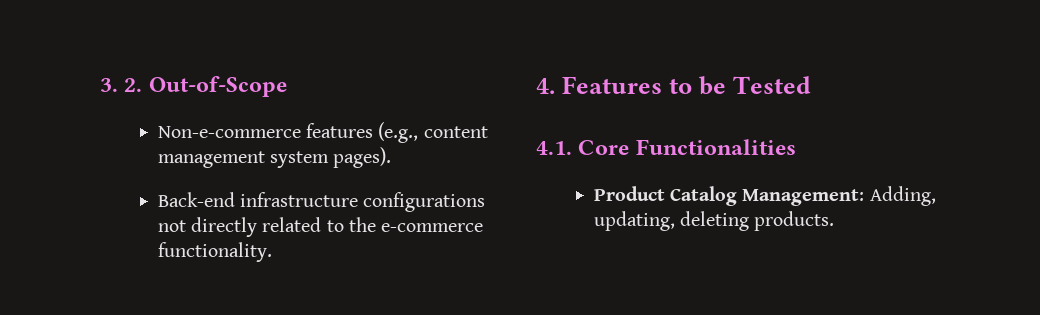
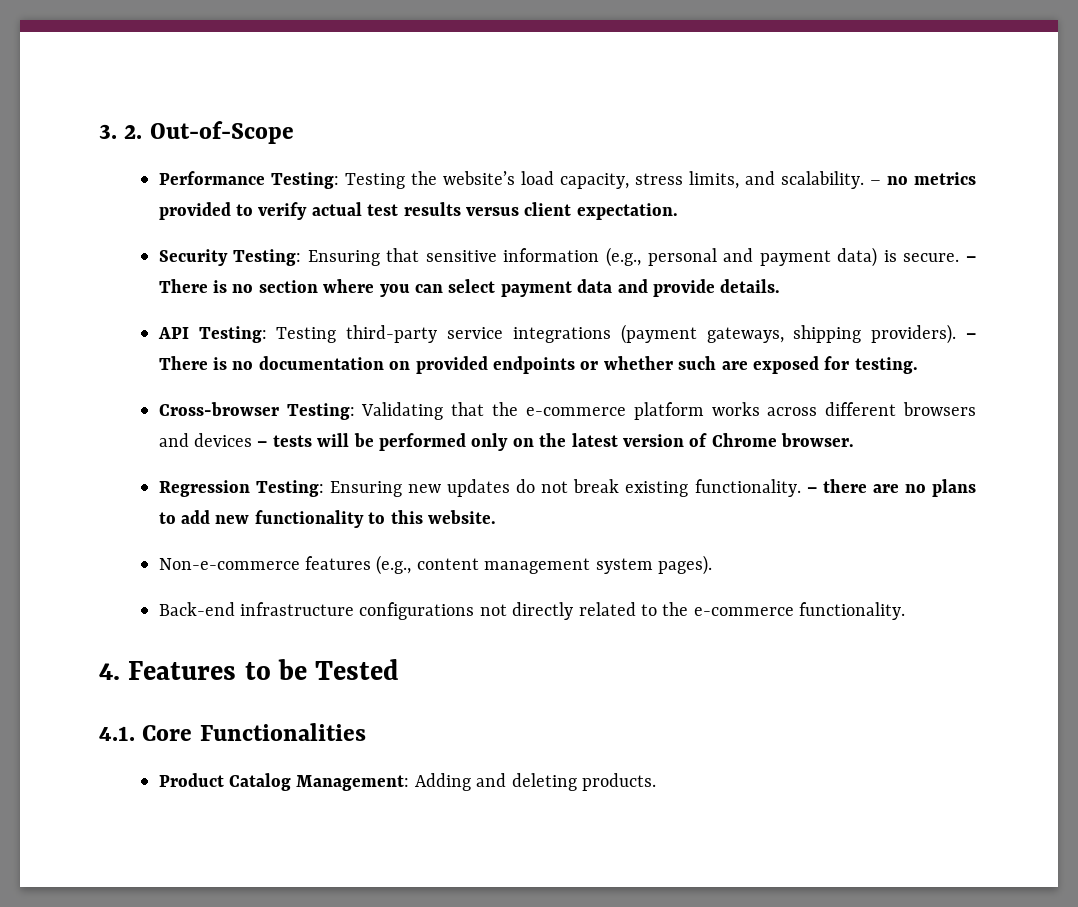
(287, 86) none -> [158,171,977,189] [158,202,678,220] [158,247,977,267] [158,279,781,297] [157,324,976,344] [158,356,918,374] [158,402,976,420] [158,433,855,451] [158,479,976,497] [158,510,497,528] // Performance Testing: Testing the website’s load capacity, stress limits, and scalability. – no metrics provided to verify actual test results versus client expectation. // Security Testing: Ensuring that sensitive information (e.g., personal and payment data) is secure. – There is no section where you can select payment data and provide details. // API Testing: Testing third-party service integrations (payment gateways, shipping providers). – There is no documentation on provided endpoints or whether such are exposed for testing. // Cross-browser Testing: Validating that the e-commerce platform works across different browsers and devices – tests will be performed only on the latest version of Chrome browser. // Regression Testing: Ensuring new updates do not break existing functionality. – there are no plans to add new functionality to this website.
[869,186,936,206] [593,211,675,231] Adding, updating, -> [414,773,507,791] Adding and

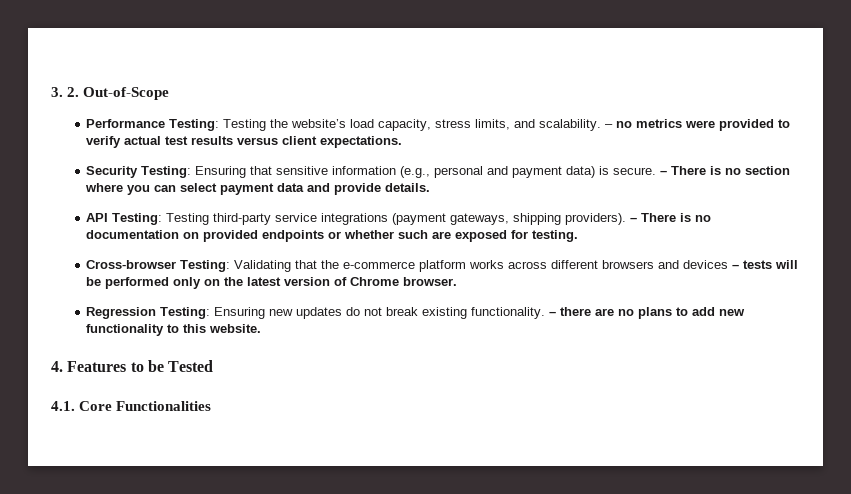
(977, 178) none -> [685,120,716,128] were
[576,203,678,220] expectation. -> [320,136,403,148] expectations.
[158,555,713,575] [158,602,906,620] // Non-e-commerce features (e.g., content management system pages). // Back-end infrastructure configurations not directly related to the e-commerce functionality. -> (262, 328) none
[158,773,657,791] // Product Catalog Management: Adding and deleting products. -> (212, 406) none

